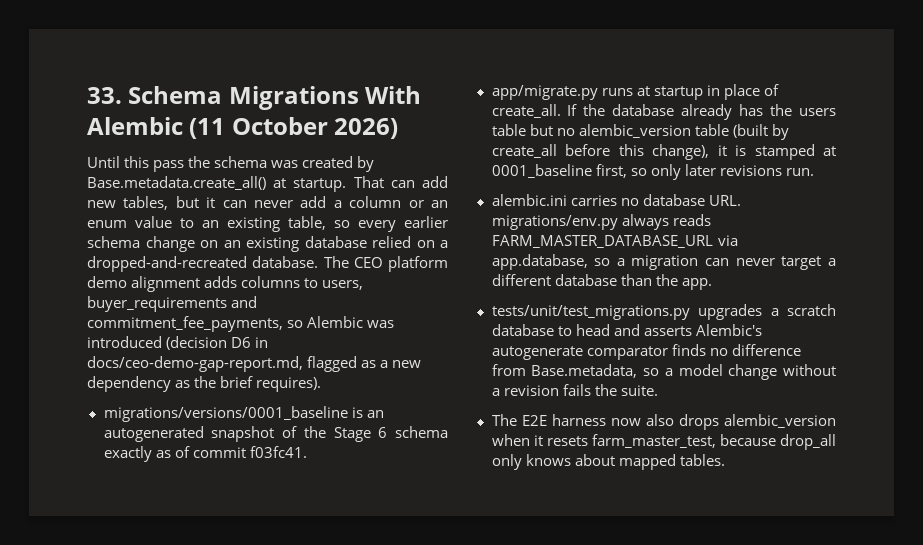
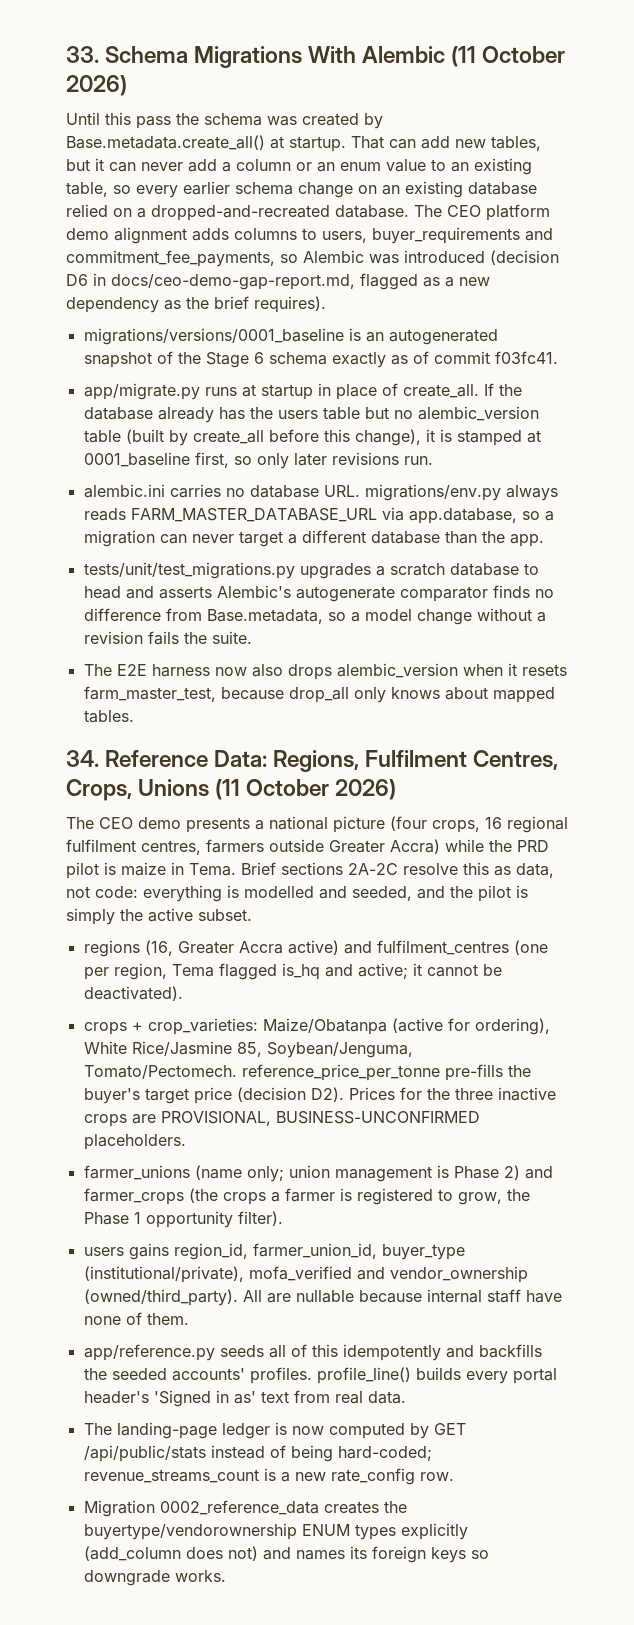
(725, 460) none -> [66,750,559,772] [66,779,397,801] [66,816,568,833] [66,839,549,855] [66,862,554,879] [66,885,528,902] [66,908,252,925] [83,940,548,957] [83,963,502,980] [83,986,183,1001] [83,1018,550,1035] [83,1041,413,1058] [83,1064,531,1081] [83,1087,556,1104] [83,1111,480,1127] [83,1134,186,1150] [83,1165,553,1182] [83,1188,530,1205] [83,1211,283,1228] [83,1243,465,1260] [83,1266,528,1283] [83,1289,562,1306] [83,1312,189,1325] [83,1344,542,1361] [83,1367,557,1384] [83,1390,406,1407] [83,1422,466,1439] [83,1445,432,1462] [83,1468,454,1485] [83,1500,407,1517] [83,1523,468,1540] [83,1546,489,1563] [83,1570,226,1586] // 34. Reference Data: Regions, Fulfilment Centres, Crops, Unions (11 October 2026) // The CEO demo presents a national picture (four crops, 16 regional fulfilment centres, farmers outside Greater Accra) while the PRD pilot is maize in Tema. Brief sections 2A-2C resolve this as data, not code: everything is modelled and seeded, and the pilot is simply the active subset. // regions (16, Greater Accra active) and fulfilment_centres (one per region, Tema flagged is_hq and active; it cannot be deactivated). // crops + crop_varieties: Maize/Obatanpa (active for ordering), White Rice/Jasmine 85, Soybean/Jenguma, Tomato/Pectomech. reference_price_per_tonne pre-fills the buyer's target price (decision D2). Prices for the three inactive crops are PROVISIONAL, BUSINESS-UNCONFIRMED placeholders. // farmer_unions (name only; union management is Phase 2) and farmer_crops (the crops a farmer is registered to grow, the Phase 1 opportunity filter). // users gains region_id, farmer_union_id, buyer_type (institutional/private), mofa_verified and vendor_ownership (owned/third_party). All are nullable because internal staff have none of them. // app/reference.py seeds all of this idempotently and backfills the seeded accounts' profiles. profile_line() builds every portal header's 'Signed in as' text from real data. // The landing-page ledger is now computed by GET /api/public/stats instead of being hard-coded; revenue_streams_count is a new rate_config row. // Migration 0002_reference_data creates the buyertype/vendorownership ENUM types explicitly (add_column does not) and names its foreign keys so downgrade works.

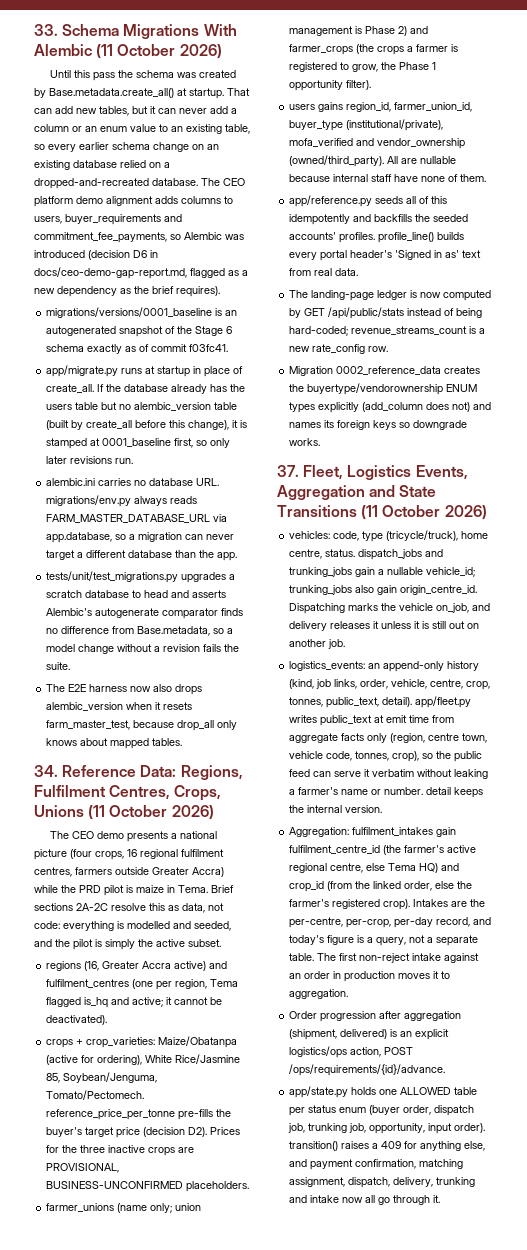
(226, 1576) none -> [277,465,468,480] [277,485,437,500] [277,505,487,520] [289,530,489,542] [289,549,444,560] [289,567,476,577] [289,585,478,595] [289,603,491,614] [289,621,480,631] [289,639,346,649] [289,661,480,672] [289,679,491,690] [289,696,472,708] [289,715,455,726] [289,733,488,743] [289,751,483,762] [289,769,489,779] [289,787,484,798] [289,805,383,813] [289,827,457,837] [289,845,477,855] [289,863,460,873] [289,881,473,892] [289,899,486,910] [289,917,492,928] [289,935,479,946] [289,953,480,963] [289,971,451,982] [289,989,349,999] [289,1011,462,1022] [289,1029,450,1040] [289,1046,414,1058] [289,1064,446,1076] [289,1086,478,1098] [289,1105,475,1116] [288,1123,486,1134] [289,1141,486,1151] [289,1159,464,1170] [289,1177,476,1188] [289,1195,441,1205] // 37. Fleet, Logistics Events, Aggregation and State Transitions (11 October 2026) // vehicles: code, type (tricycle/truck), home centre, status. dispatch_jobs and trunking_jobs gain a nullable vehicle_id; trunking_jobs also gain origin_centre_id. Dispatching marks the vehicle on_job, and delivery releases it unless it is still out on another job. // logistics_events: an append-only history (kind, job links, order, vehicle, centre, crop, tonnes, public_text, detail). app/fleet.py writes public_text at emit time from aggregate facts only (region, centre town, vehicle code, tonnes, crop), so the public feed can serve it verbatim without leaking a farmer's name or number. detail keeps the internal version. // Aggregation: fulfilment_intakes gain fulfilment_centre_id (the farmer's active regional centre, else Tema HQ) and crop_id (from the linked order, else the farmer's registered crop). Intakes are the per-centre, per-crop, per-day record, and today's figure is a query, not a separate table. The first non-reject intake against an order in production moves it to aggregation. // Order progression after aggregation (shipment, delivered) is an explicit logistics/ops action, POST /ops/requirements/{id}/advance. // app/state.py holds one ALLOWED table per status enum (buyer order, dispatch job, trunking job, opportunity, input order). transition() raises a 409 for anything else, and payment confirmation, matching assignment, dispatch, delivery, trunking and intake now all go through it.

